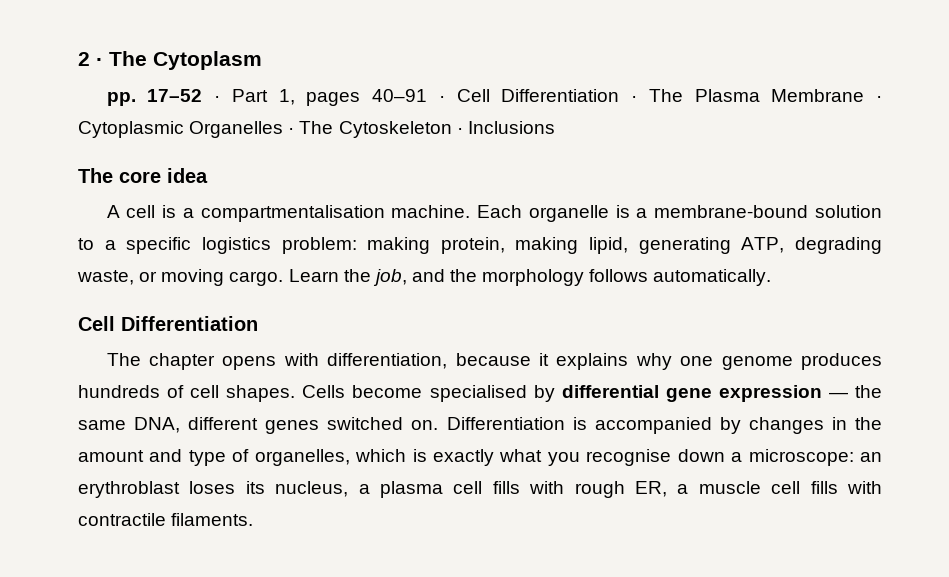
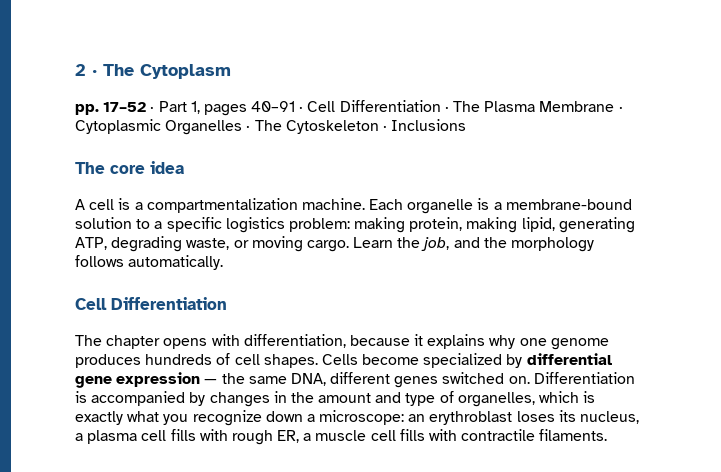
[200,205,385,222] compartmentalisation -> [146,198,298,213] compartmentalization
[429,385,527,402] specialised -> [423,353,503,368] specialized
[586,449,672,466] recognise -> [192,410,262,426] recognize

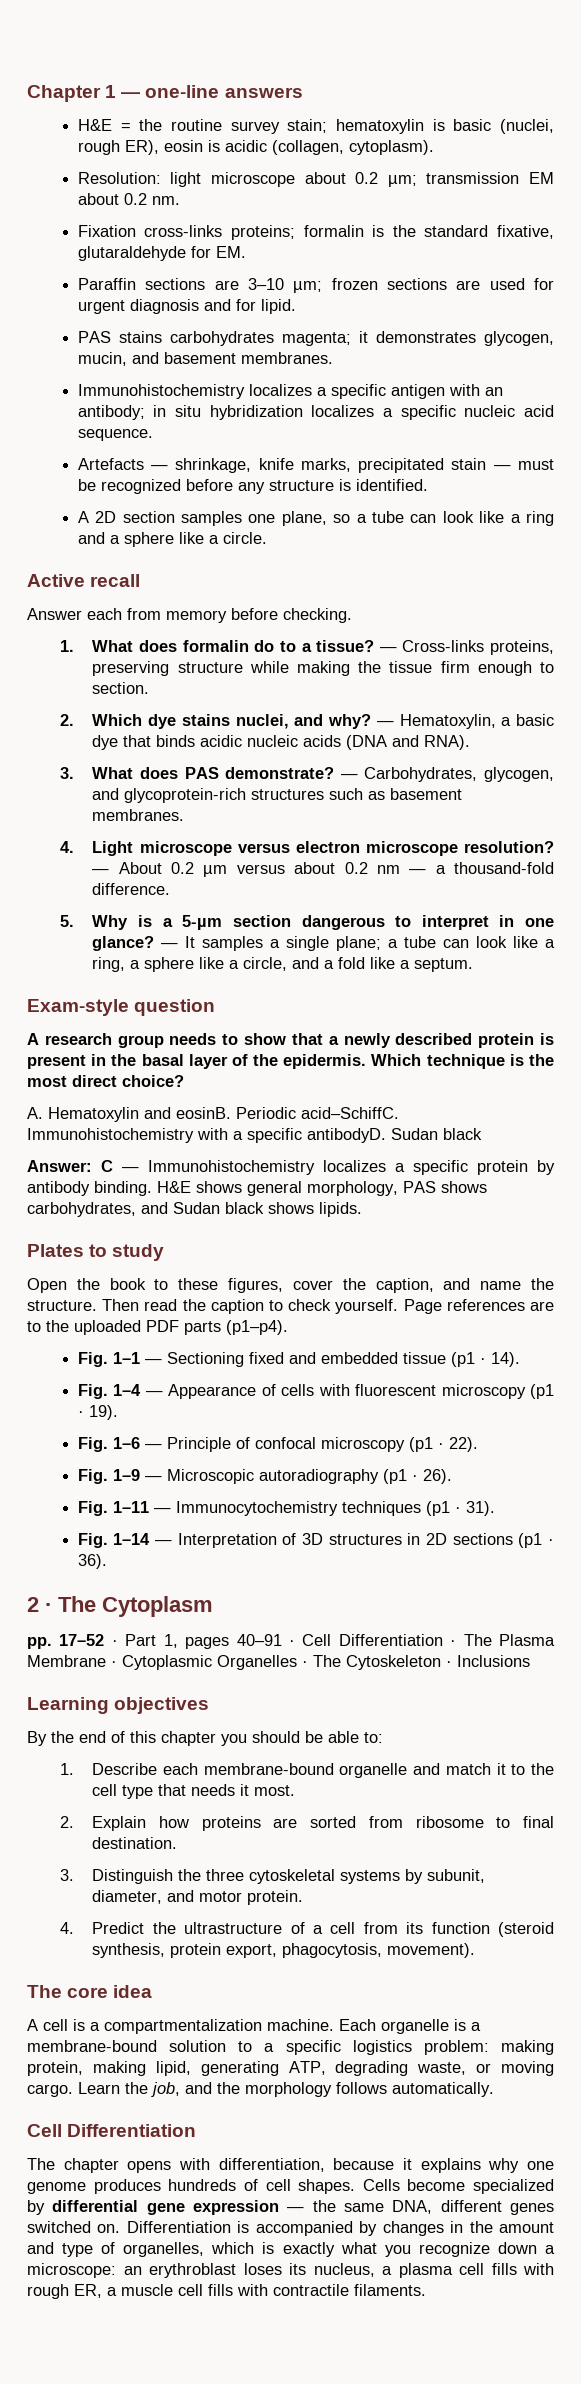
(75, 70) none -> [27,85,303,102] [77,119,554,134] [77,140,434,155] [77,172,554,187] [77,193,180,205] [77,225,554,240] [77,246,246,261] [77,278,555,293] [77,299,296,314] [77,331,554,346] [77,352,333,366] [77,384,503,399] [77,405,555,420] [77,429,153,441] [77,458,555,473] [77,479,428,494] [77,511,555,526] [77,532,267,547] [27,574,141,587] [27,608,352,623] [59,640,555,655] [92,661,555,676] [92,682,150,694] [59,714,554,729] [92,735,471,750] [59,767,554,782] [92,788,463,803] [92,809,185,821] [59,841,554,856] [92,862,554,877] [92,883,171,895] [59,915,555,930] [92,936,556,951] [92,957,474,972] [27,999,216,1016] [27,1033,554,1048] [27,1054,554,1069] [27,1075,184,1087] [27,1107,399,1122] [27,1128,482,1143] [27,1160,555,1175] [27,1181,487,1196] [27,1202,362,1217] [27,1244,165,1261] [27,1278,554,1293] [27,1299,554,1314] [27,1320,288,1335] [77,1352,520,1367] [77,1384,554,1399] [77,1405,118,1420] [77,1437,478,1452] [77,1469,452,1484] [77,1501,495,1516] [77,1533,554,1548] [77,1554,107,1569] Chapter 1 — one-line answers // H&E = the routine survey stain; hematoxylin is basic (nuclei, rough ER), eosin is acidic (collagen, cytoplasm). // Resolution: light microscope about 0.2 µm; transmission EM about 0.2 nm. // Fixation cross-links proteins; formalin is the standard fixative, glutaraldehyde for EM. // Paraffin sections are 3–10 µm; frozen sections are used for urgent diagnosis and for lipid. // PAS stains carbohydrates magenta; it demonstrates glycogen, mucin, and basement membranes. // Immunohistochemistry localizes a specific antigen with an antibody; in situ hybridization localizes a specific nucleic acid sequence. // Artefacts — shrinkage, knife marks, precipitated stain — must be recognized before any structure is identified. // A 2D section samples one plane, so a tube can look like a ring and a sphere like a circle. // Active recall // Answer each from memory before checking. // 1. What does formalin do to a tissue? — Cross-links proteins, preserving structure while making the tissue firm enough to section. // 2. Which dye stains nuclei, and why? — Hematoxylin, a basic dye that binds acidic nucleic acids (DNA and RNA). // 3. What does PAS demonstrate? — Carbohydrates, glycogen, and glycoprotein-rich structures such as basement membranes. // 4. Light microscope versus electron microscope resolution? — About 0.2 µm versus about 0.2 nm — a thousand-fold difference. // 5. Why is a 5-µm section dangerous to interpret in one glance? — It samples a single plane; a tube can look like a ring, a sphere like a circle, and a fold like a septum. // Exam-style question // A research group needs to show that a newly described protein is present in the basal layer of the epidermis. Which technique is the most direct choice? // A. Hematoxylin and eosinB. Periodic acid–SchiffC. Immunohistochemistry with a specific antibodyD. Sudan black // Answer: C — Immunohistochemistry localizes a specific protein by antibody binding. H&E shows general morphology, PAS shows carbohydrates, and Sudan black shows lipids. // Plates to study // Open the book to these figures, cover the caption, and name the structure. Then read the caption to check yourself. Page references are to the uploaded PDF parts (p1–p4). // Fig. 1–1 — Sectioning fixed and embedded tissue (p1 · 14). // Fig. 1–4 — Appearance of cells with fluorescent microscopy (p1 · 19). // Fig. 1–6 — Principle of confocal microscopy (p1 · 22). // Fig. 1–9 — Microscopic autoradiography (p1 · 26). // Fig. 1–11 — Immunocytochemistry techniques (p1 · 31). // Fig. 1–14 — Interpretation of 3D structures in 2D sections (p1 · 36). //
(467, 125) none -> [27,1697,210,1714] [27,1731,383,1746] [59,1763,555,1778] [92,1784,296,1799] [59,1816,555,1831] [92,1837,178,1849] [59,1869,486,1884] [92,1890,304,1905] [59,1922,555,1937] [92,1943,476,1958] // Learning objectives // By the end of this chapter you should be able to: // 1. Describe each membrane-bound organelle and match it to the cell type that needs it most. // 2. Explain how proteins are sorted from ribosome to final destination. // 3. Distinguish the three cytoskeletal systems by subunit, diameter, and motor protein. // 4. Predict the ultrastructure of a cell from its function (steroid synthesis, protein export, phagocytosis, movement).

